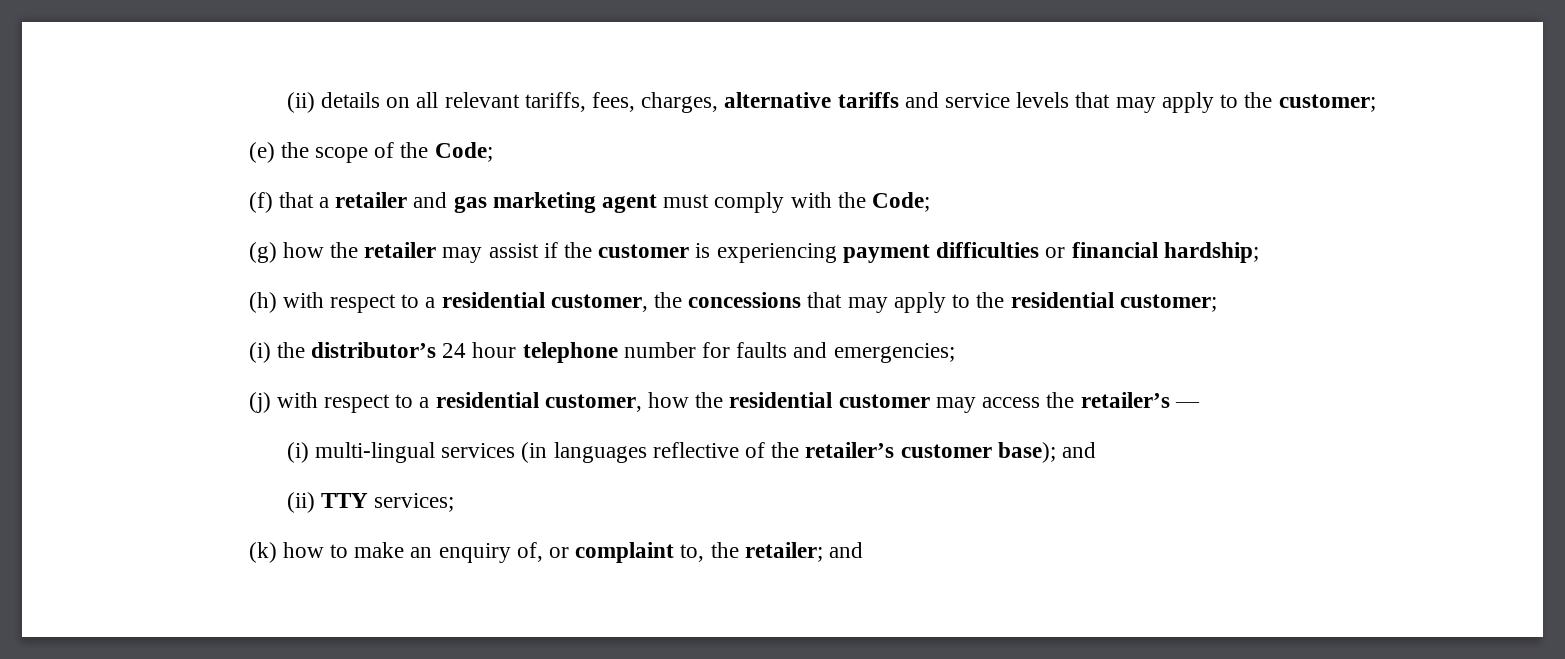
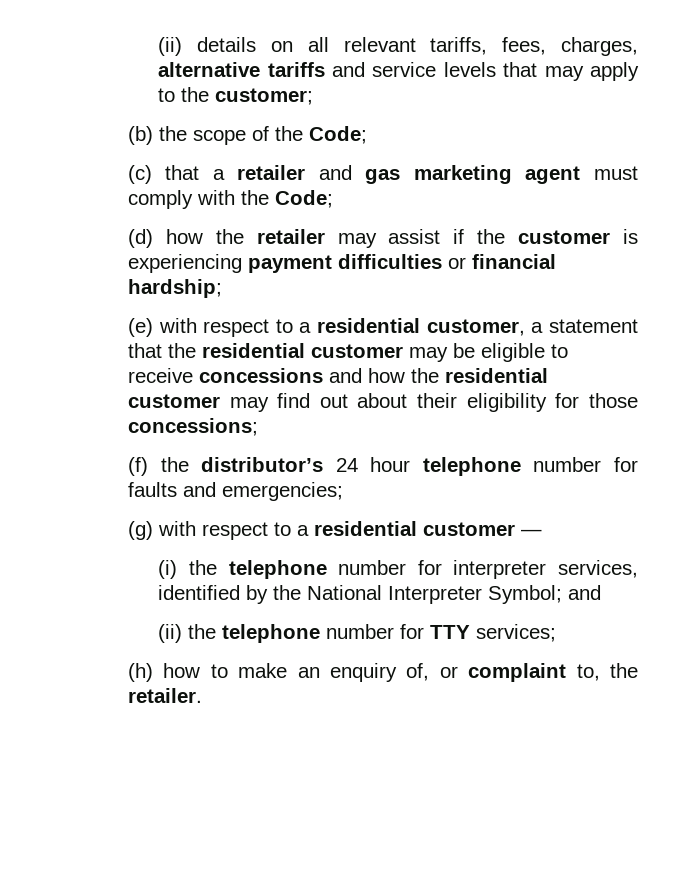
[248,142,275,163] (e) -> [127,126,153,145] (b)
[248,192,273,213] (f) -> [127,165,152,184] (c)
[248,242,277,263] (g) -> [127,229,153,248] (d)
[248,292,1217,313] [248,342,271,363] (h) with respect to a residential customer, the concessions that may apply to the residential customer; // (i) -> [127,318,638,337] [127,343,568,362] [127,368,548,383] [127,393,638,412] [127,418,258,436] [127,457,148,476] (e) with respect to a residential customer, a statement that the residential customer may be eligible to receive concessions and how the residential customer may find out about their eligibility for those concessions; // (f)
[248,392,1200,413] [286,442,1097,463] [286,492,315,513] (j) with respect to a residential customer, how the residential customer may access the retailer’s — // (i) multi-lingual services (in languages reflective of the retailer’s customer base); and // (ii) -> [127,521,542,540] [158,560,638,579] [158,585,602,604] [158,624,425,643] (g) with respect to a residential customer — // (i) the telephone number for interpreter services, identified by the National Interpreter Symbol; and // (ii) the telephone number for
[248,542,277,563] (k) -> [127,663,153,682] (h)
[744,542,864,562] retailer; and -> [127,688,202,703] retailer.

